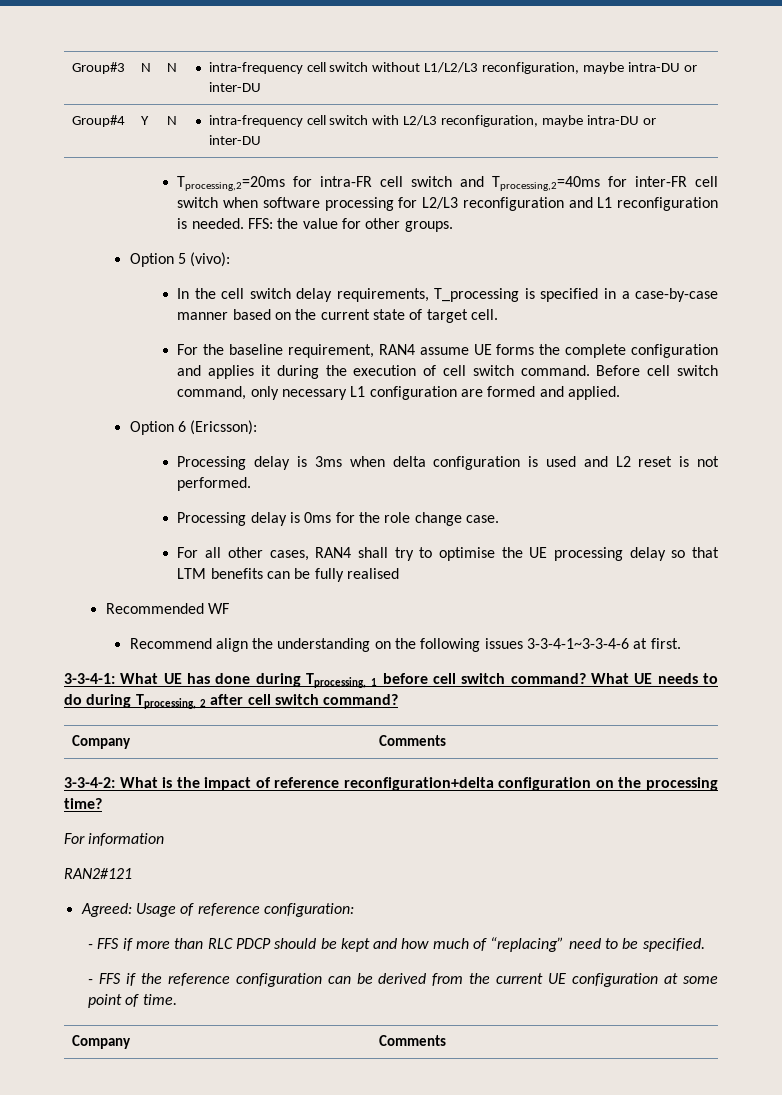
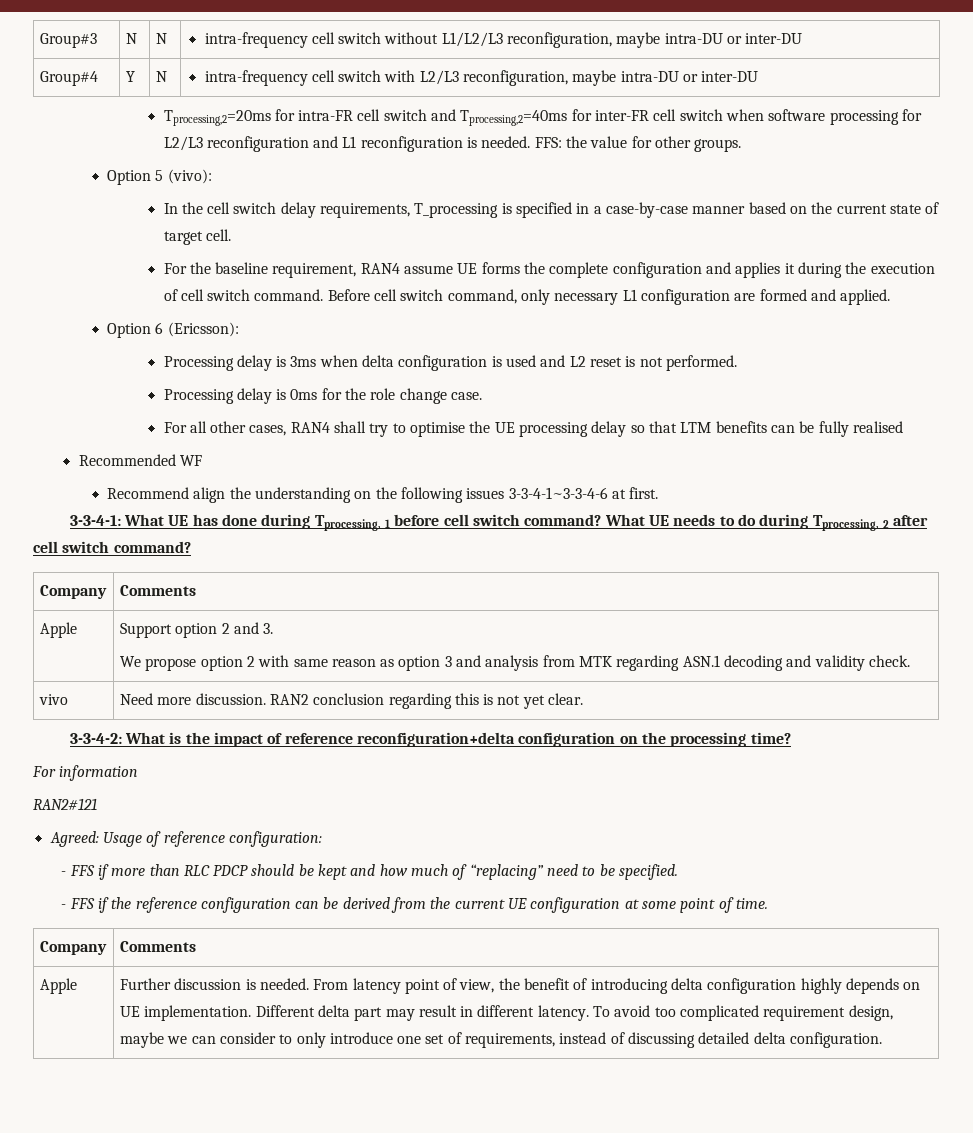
(446, 740) none -> [39,622,77,638] [119,622,274,638] [119,655,910,671] [38,694,68,705] [119,693,584,709] // Apple | Support option 2 and 3. // We propose option 2 with same reason as option 3 and analysis from MTK regarding ASN.1 decoding and validity check. // vivo | Need more discussion. RAN2 conclusion regarding this is not yet clear.
(446, 1040) none -> [39,978,77,994] [119,978,921,994] [119,1005,893,1021] [119,1032,883,1048] // Apple | Further discussion is needed. From latency point of view, the benefit of introducing delta configuration highly depends on UE implementation. Different delta part may result in different latency. To avoid too complicated requirement design, maybe we can consider to only introduce one set of requirements, instead of discussing detailed delta configuration.

